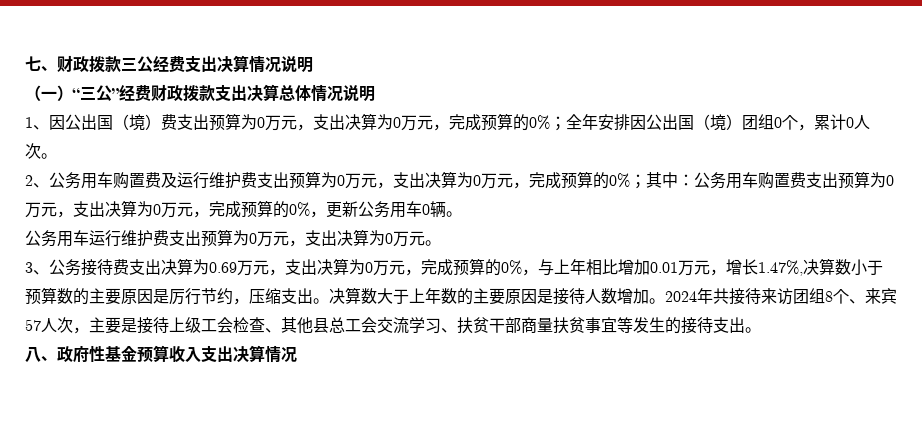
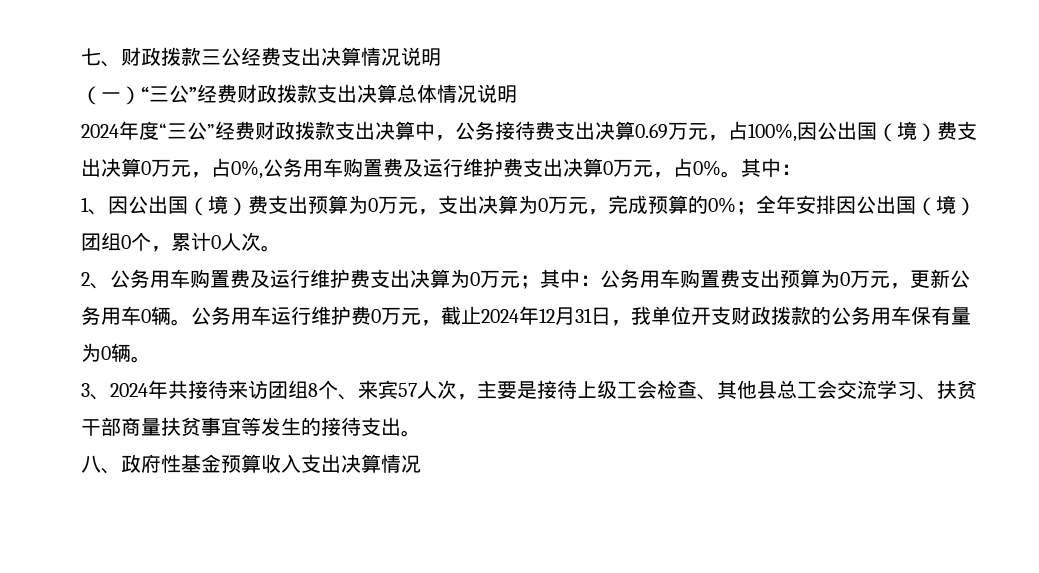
(375, 94) none -> [81,121,977,142] [81,158,801,179] // 2024年度“三公”经费财政拨款支出决算中，公务接待费支出决算0.69万元，占100%,因公出国（境）费支出决算0万元，占0%,公务用车购置费及运行维护费支出决算0万元，占0%。其中：
[289,171,630,189] 预算为0万元，支出决算为0万元，完成预算的0% -> [410,269,520,288] 决算为0万元
[73,200,326,218] 支出决算为0万元，完成预算的0%， -> (910, 286) none
(462, 214) // -> (191, 322) none
[169,229,441,247] [25,258,883,276] [25,287,665,305] 支出预算为0万元，支出决算为0万元。 // 3、公务接待费支出决算为0.69万元，支出决算为0万元，完成预算的0%，与上年相比增加0.01万元，增长1.47%,决算数小于预算数的主要原因是厉行节约，压缩支出。决算数大于上年数的主要原因是接待人数增加。 -> [371,306,971,326] [81,343,151,363] [81,383,110,400] 0万元，截止2024年12月31日，我单位开支财政拨款的公务用车保有量为0辆。 // 3、

